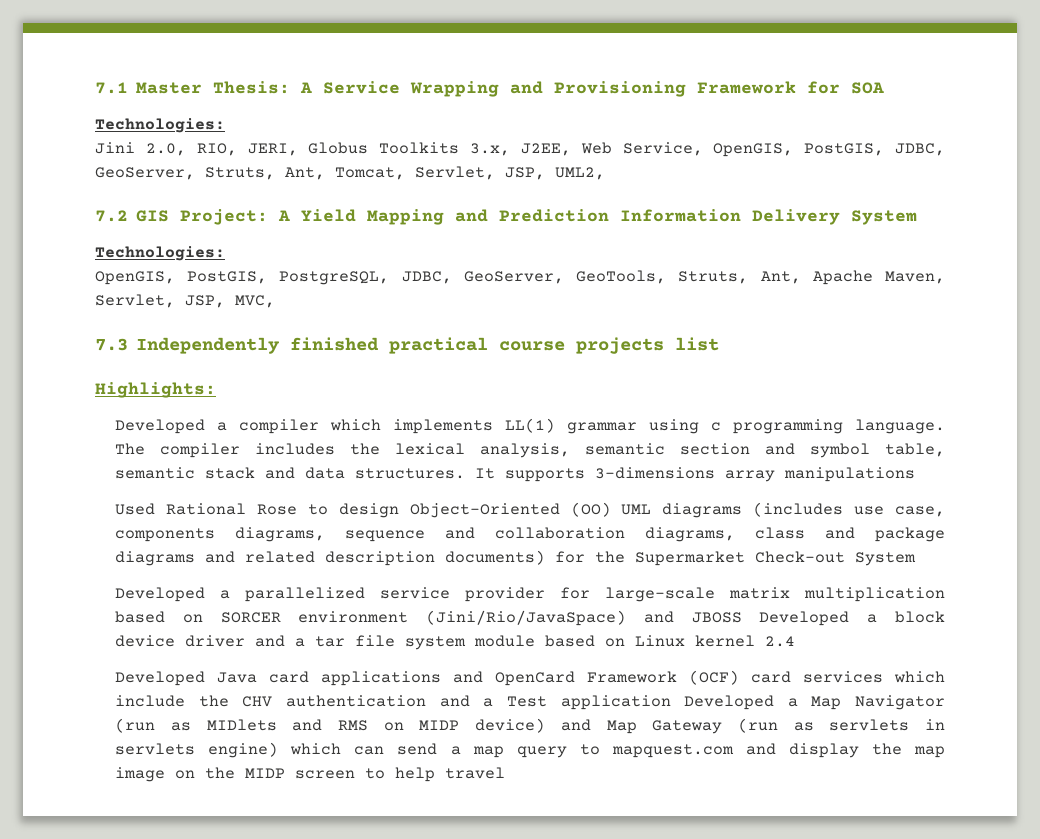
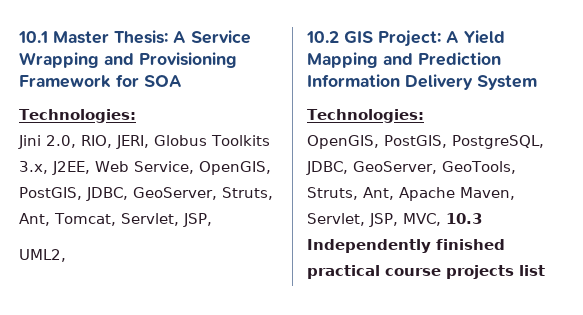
[95,82,128,94] 7.1 -> [18,31,48,43] 10.1
(545, 173) none -> (212, 220) //
[95,210,128,222] 7.2 -> [306,31,339,43] 10.2
[95,338,128,351] // 7.3 -> [446,213,482,224] 10.3
[95,382,216,398] [115,418,946,434] [115,443,946,458] [115,467,916,482] [115,502,946,518] [115,527,945,542] [115,550,917,566] [115,587,945,602] [115,610,945,626] [115,635,796,650] [115,670,946,686] [115,695,945,710] [115,718,945,734] [115,742,945,758] [115,767,506,782] // Highlights: // Developed a compiler which implements LL(1) grammar using c programming language. The compiler includes the lexical analysis, semantic section and symbol table, semantic stack and data structures. It supports 3-dimensions array manipulations // Used Rational Rose to design Object-Oriented (OO) UML diagrams (includes use case, components diagrams, sequence and collaboration diagrams, class and package diagrams and related description documents) for the Supermarket Check-out System // Developed a parallelized service provider for large-scale matrix multiplication based on SORCER environment (Jini/Rio/JavaSpace) and JBOSS Developed a block device driver and a tar file system module based on Linux kernel 2.4 // Developed Java card applications and OpenCard Framework (OCF) card services which include the CHV authentication and a Test application Developed a Map Navigator (run as MIDlets and RMS on MIDP device) and Map Gateway (run as servlets in servlets engine) which can send a map query to mapquest.com and display the map image on the MIDP screen to help travel -> (545, 270) none

